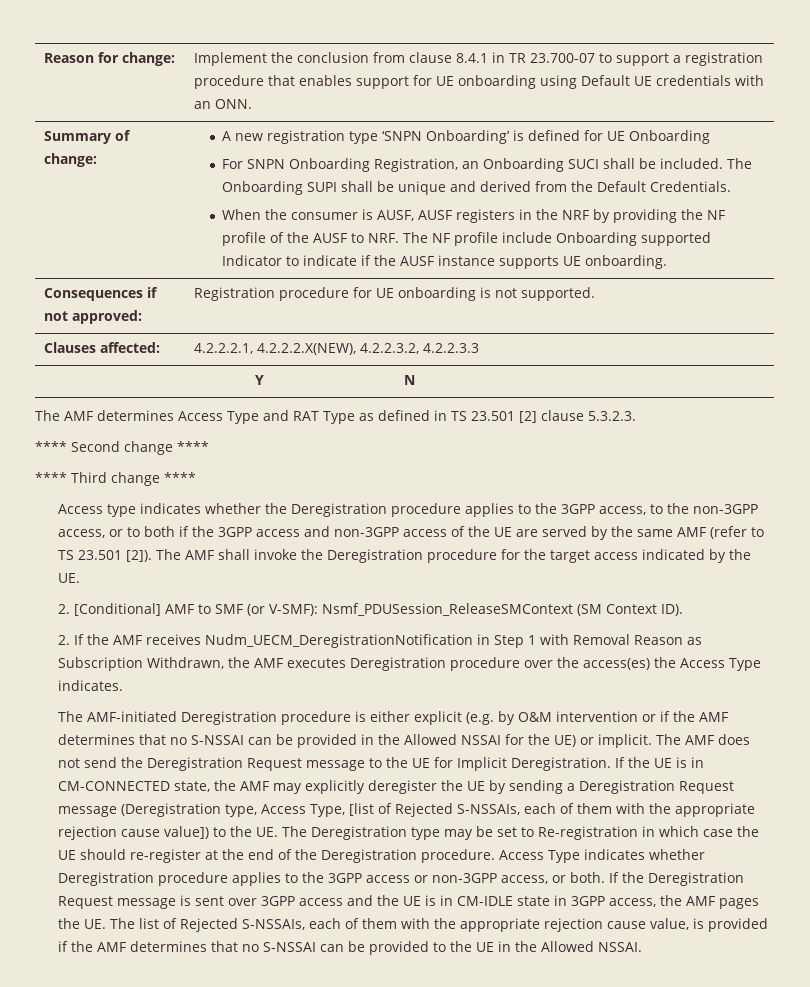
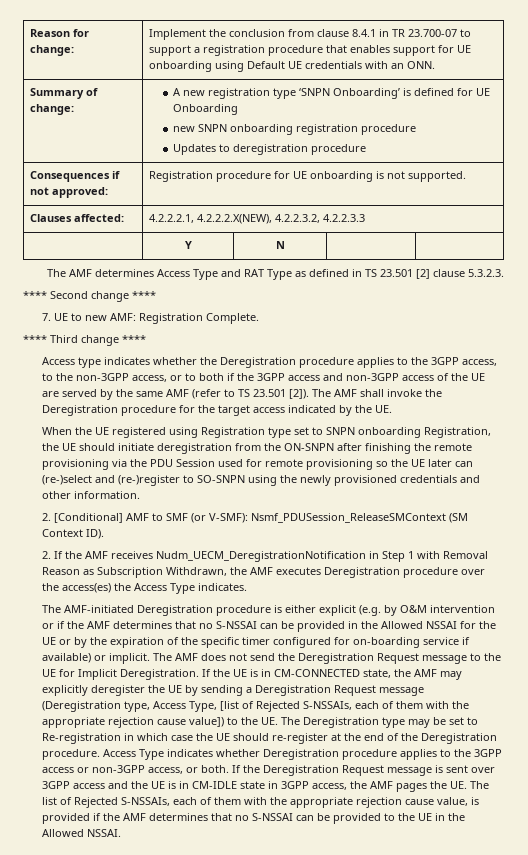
[222,158,753,172] [222,181,732,195] [222,209,726,223] [222,232,712,246] [222,255,668,269] For SNPN Onboarding Registration, an Onboarding SUCI shall be included. The Onboarding SUPI shall be unique and derived from the Default Credentials. // When the consumer is AUSF, AUSF registers in the NRF by providing the NF profile of the AUSF to NRF. The NF profile include Onboarding supported Indicator to indicate if the AUSF instance supports UE onboarding. -> [172,124,416,135] [172,144,366,155] new SNPN onboarding registration procedure // Updates to deregistration procedure
(209, 446) none -> [42,313,260,324] // 7. UE to new AMF: Registration Complete.
(80, 578) none -> [42,427,492,438] [42,443,473,454] [42,459,474,470] [42,475,481,486] [42,491,141,499] // When the UE registered using Registration type set to SNPN onboarding Registration, the UE should initiate deregistration from the ON-SNPN after finishing the remote provisioning via the PDU Session used for remote provisioning so the UE later can (re-)select and (re-)register to SO-SNPN using the newly provisioned credentials and other information.
[553,735,576,747] UE) -> [42,637,471,648] [42,653,92,663] UE or by the expiration of the specific timer configured for on-boarding service if available)

